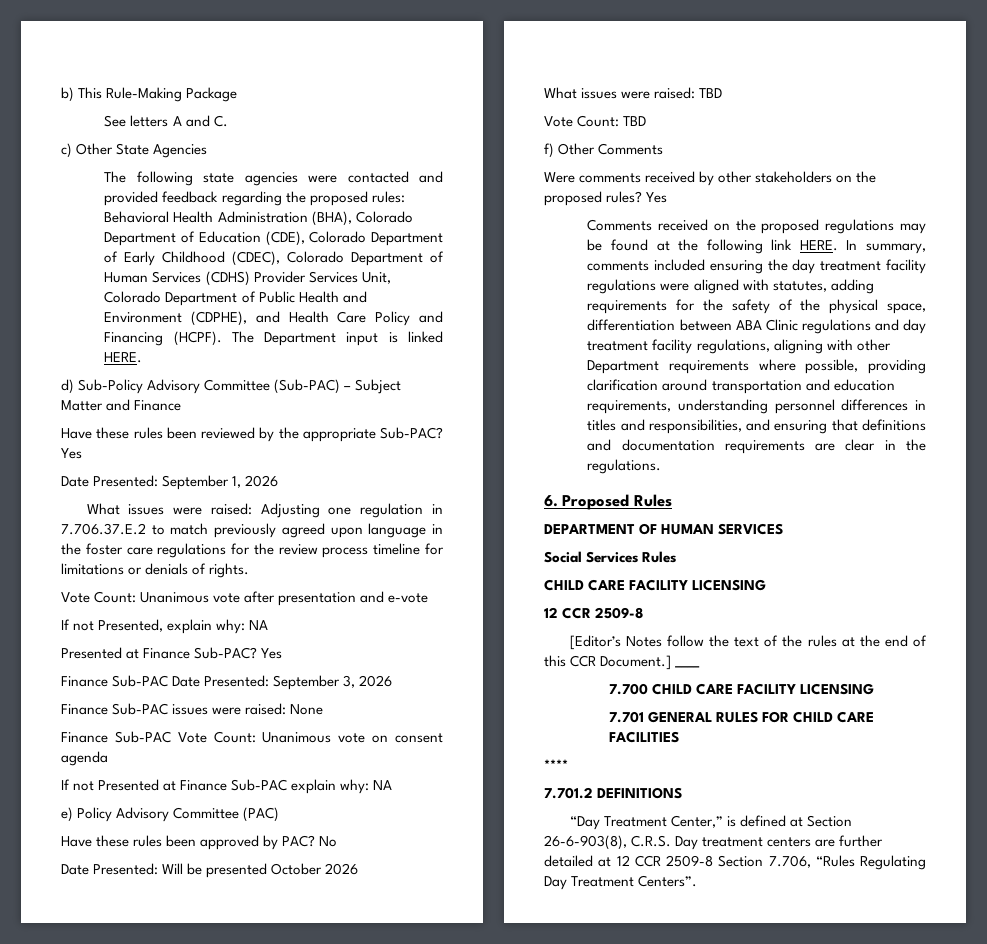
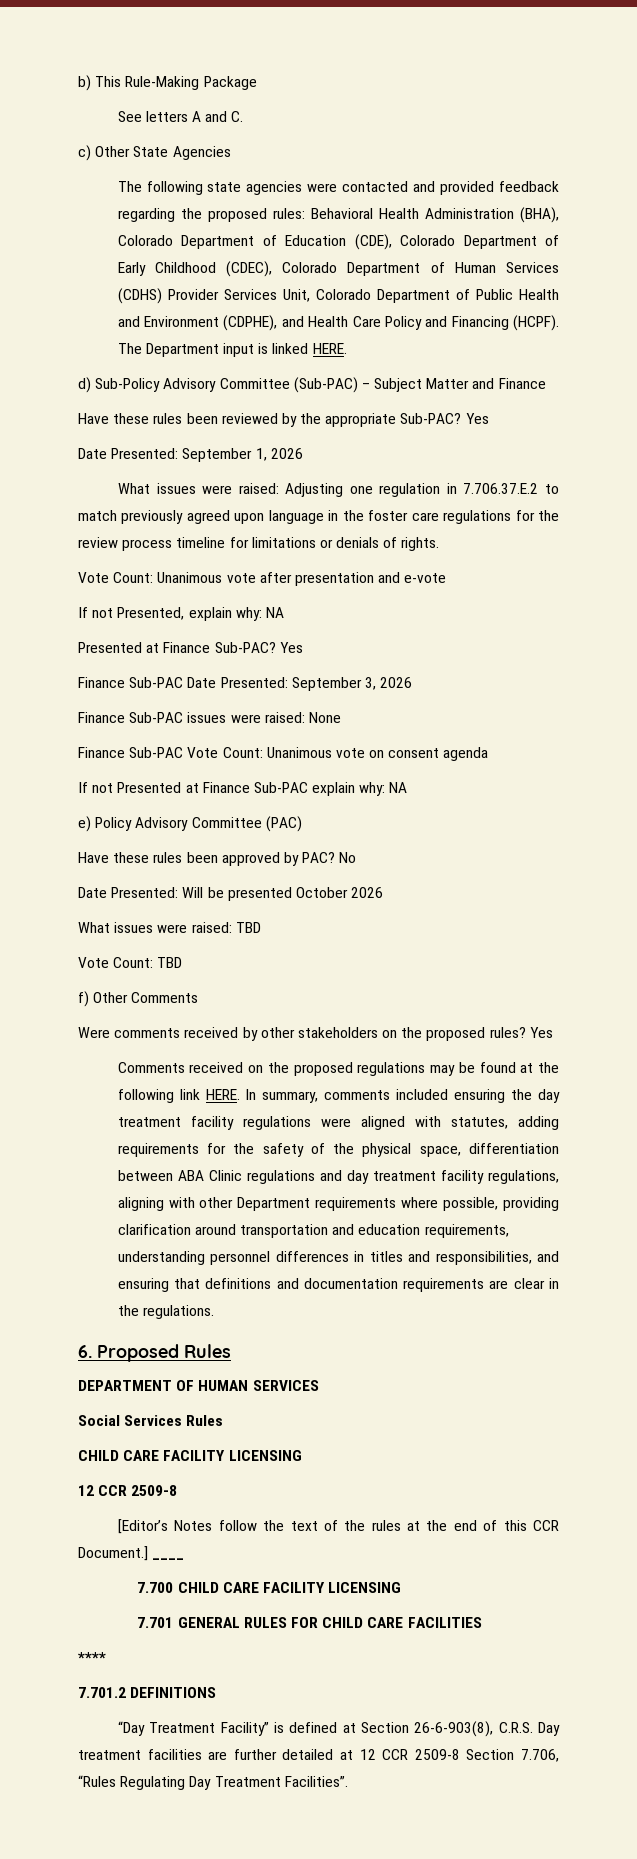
[670,815,723,828] Center,” -> [220,1722,269,1736] Facility”
[767,837,812,847] centers -> [147,1749,202,1760] facilities
[638,875,698,887] Centers”. -> [284,1776,348,1787] Facilities”.

